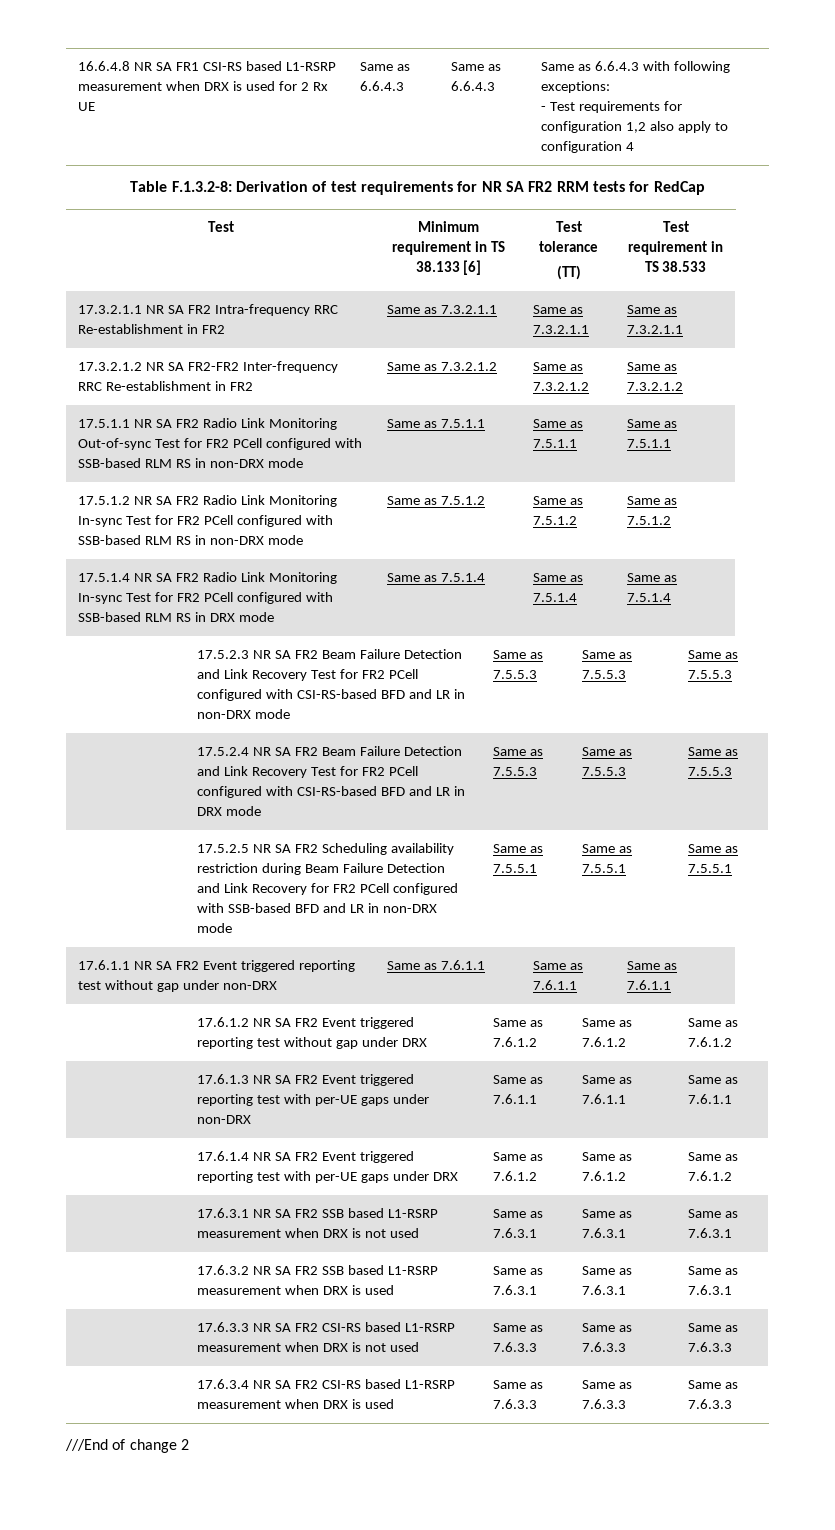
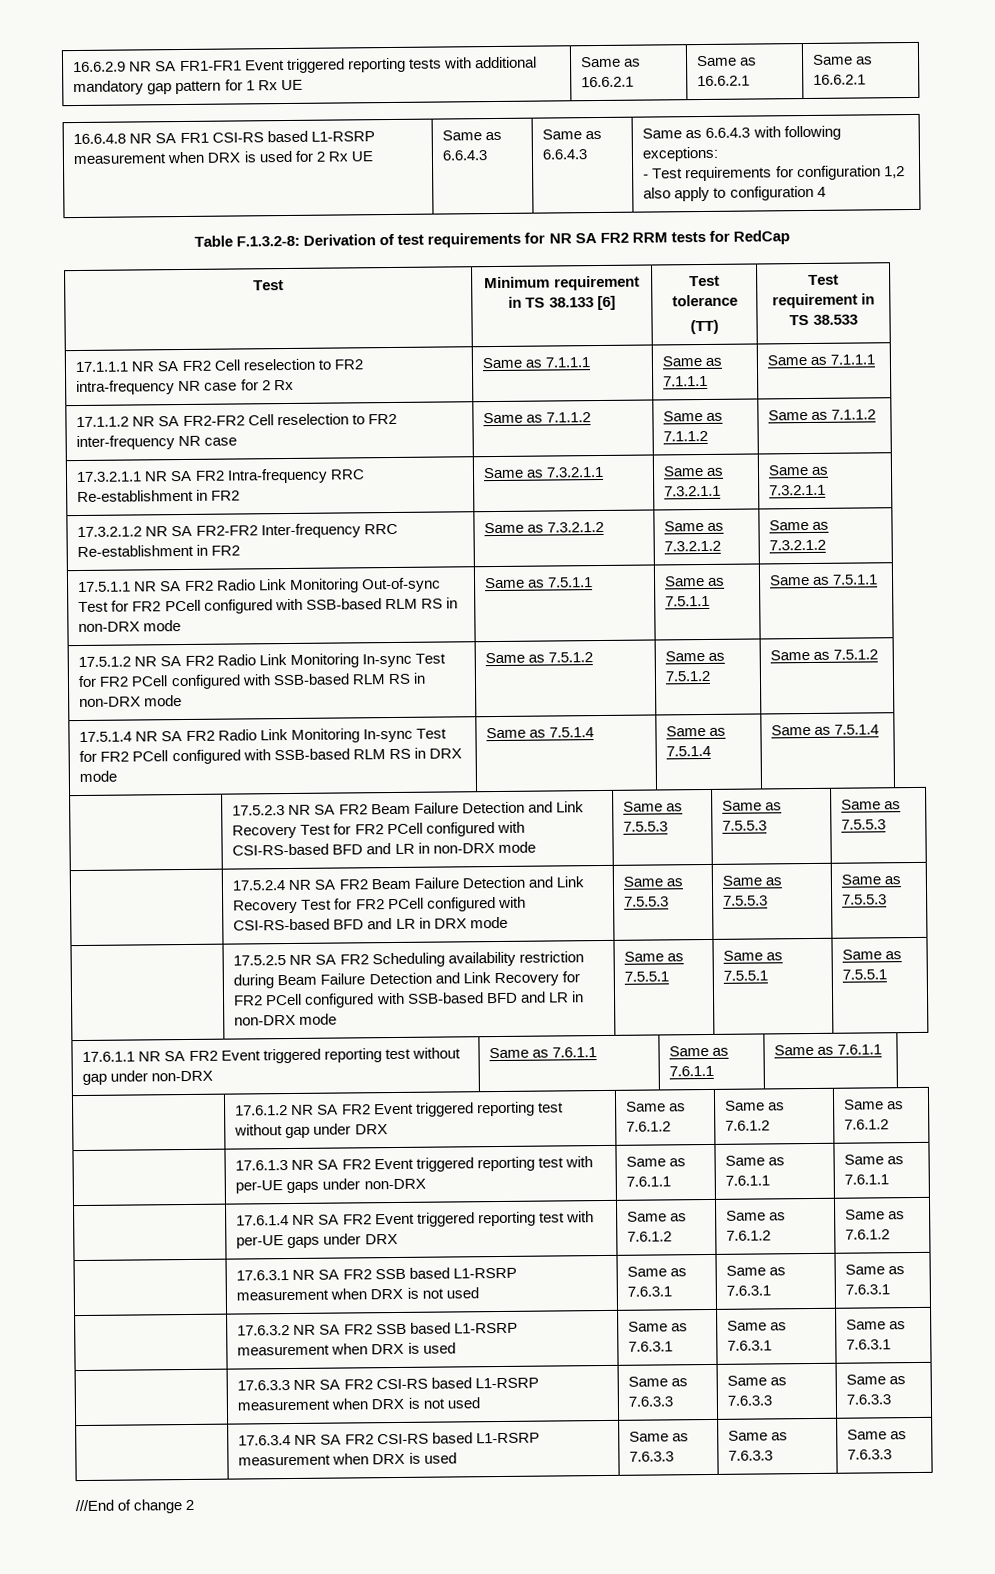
(78, 66) none -> [73,56,537,73] [73,79,303,96] [580,56,642,68] [581,76,635,88] [696,55,758,67] [697,75,751,87] [812,54,874,65] [813,74,867,85] 16.6.2.9 NR SA FR1-FR1 Event triggered reporting tests with additional mandatory gap pattern for 1 Rx UE | Same as 16.6.2.1 | Same as 16.6.2.1 | Same as 16.6.2.1 //
(707, 266) none -> [75,358,363,373] [76,379,294,396] [482,357,591,369] [662,356,723,367] [663,375,709,387] [767,354,876,366] [76,413,397,428] [76,435,238,451] [483,412,592,424] [663,411,724,422] [663,430,709,442] [768,409,877,421] // 17.1.1.1 NR SA FR2 Cell reselection to FR2 intra-frequency NR case for 2 Rx | Same as 7.1.1.1 | Same as 7.1.1.1 | Same as 7.1.1.1 // 17.1.1.2 NR SA FR2-FR2 Cell reselection to FR2 inter-frequency NR case | Same as 7.1.1.2 | Same as 7.1.1.2 | Same as 7.1.1.2

